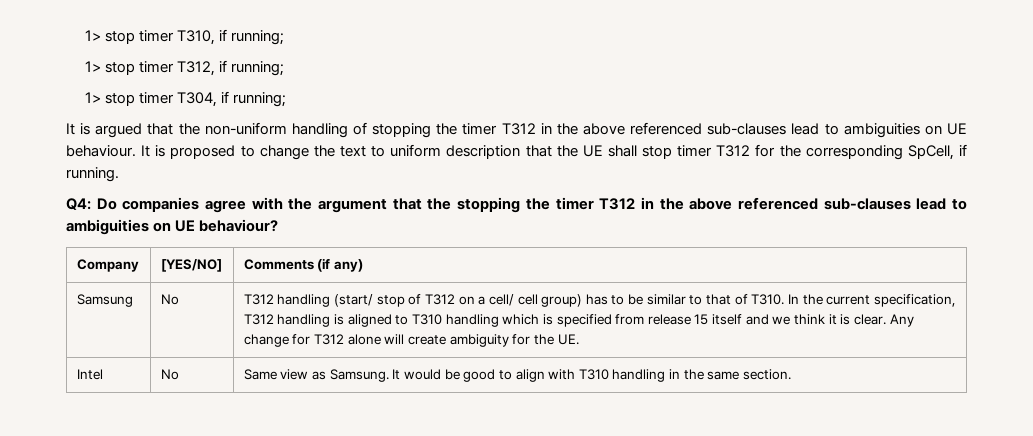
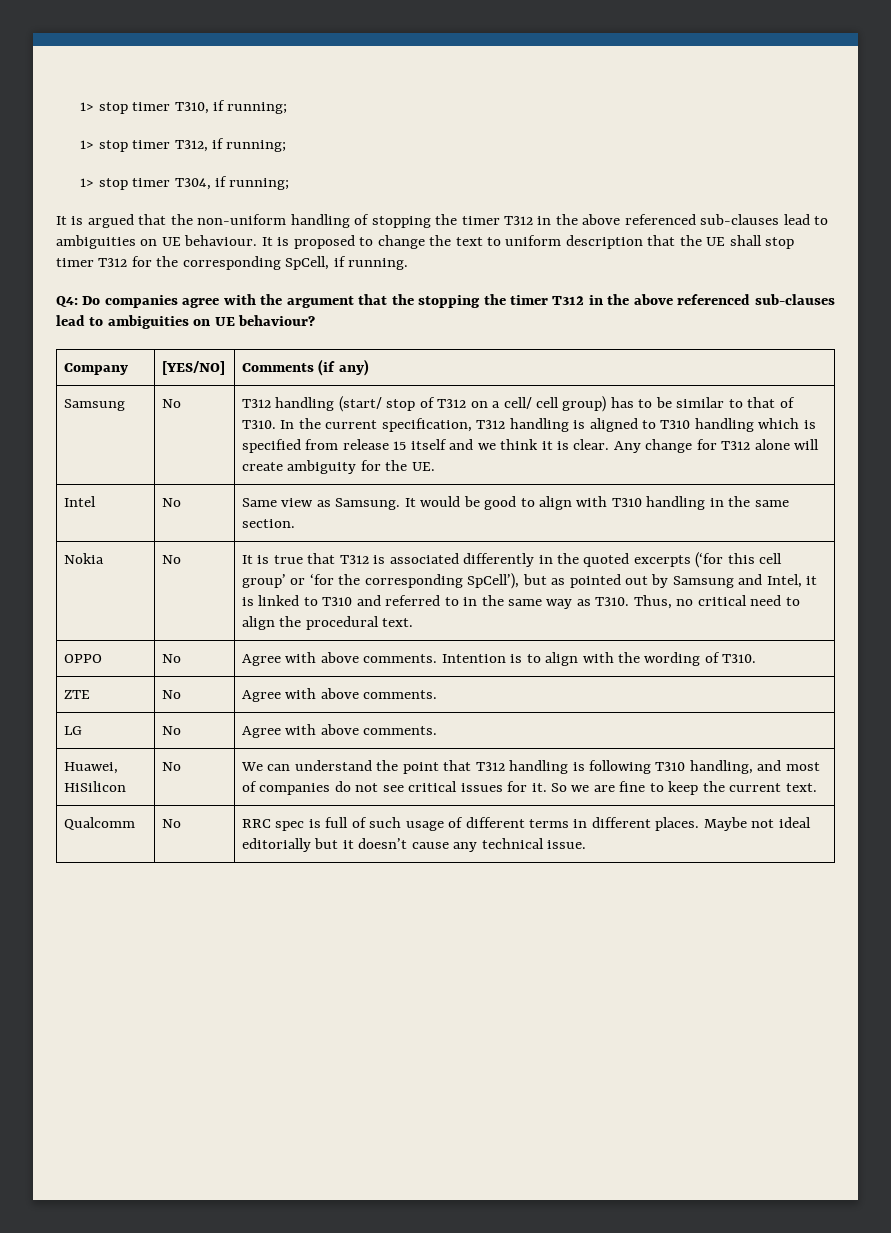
(792, 374) none -> [63,553,104,564] [161,555,181,564] [241,552,783,568] [241,573,818,589] [241,595,800,609] [241,616,414,630] [63,654,102,663] [161,654,181,663] [241,652,757,666] [63,690,90,699] [161,690,181,699] [241,688,438,702] [63,726,82,735] [161,726,181,735] [241,724,438,738] [63,762,118,774] [63,781,126,792] [161,762,181,771] [240,760,820,774] [241,781,817,795] [63,817,135,830] [161,819,181,828] [241,817,811,831] [241,838,587,852] // Nokia | No | It is true that T312 is associated differently in the quoted excerpts (‘for this cell group’ or ‘for the corresponding SpCell’), but as pointed out by Samsung and Intel, it is linked to T310 and referred to in the same way as T310. Thus, no critical need to align the procedural text. // OPPO | No | Agree with above comments. Intention is to align with the wording of T310. // ZTE | No | Agree with above comments. // LG | No | Agree with above comments. // Huawei, HiSilicon | No | We can understand the point that T312 handling is following T310 handling, and most of companies do not see critical issues for it. So we are fine to keep the current text. // Qualcomm | No | RRC spec is full of such usage of different terms in different places. Maybe not ideal editorially but it doesn’t cause any technical issue.

